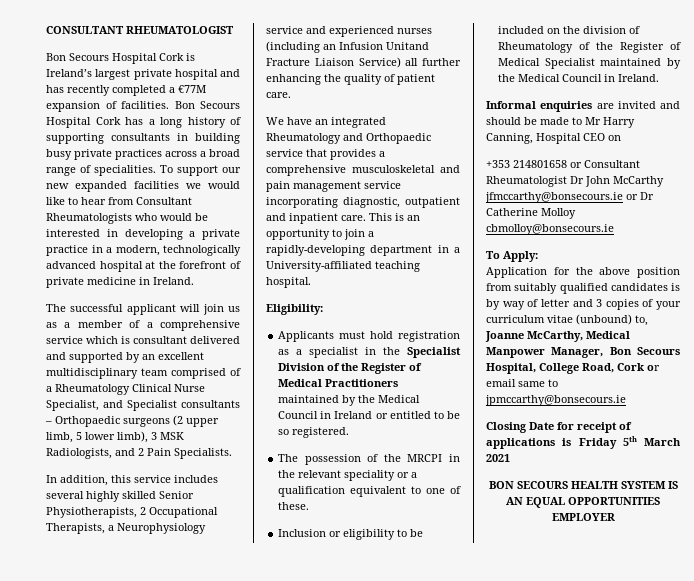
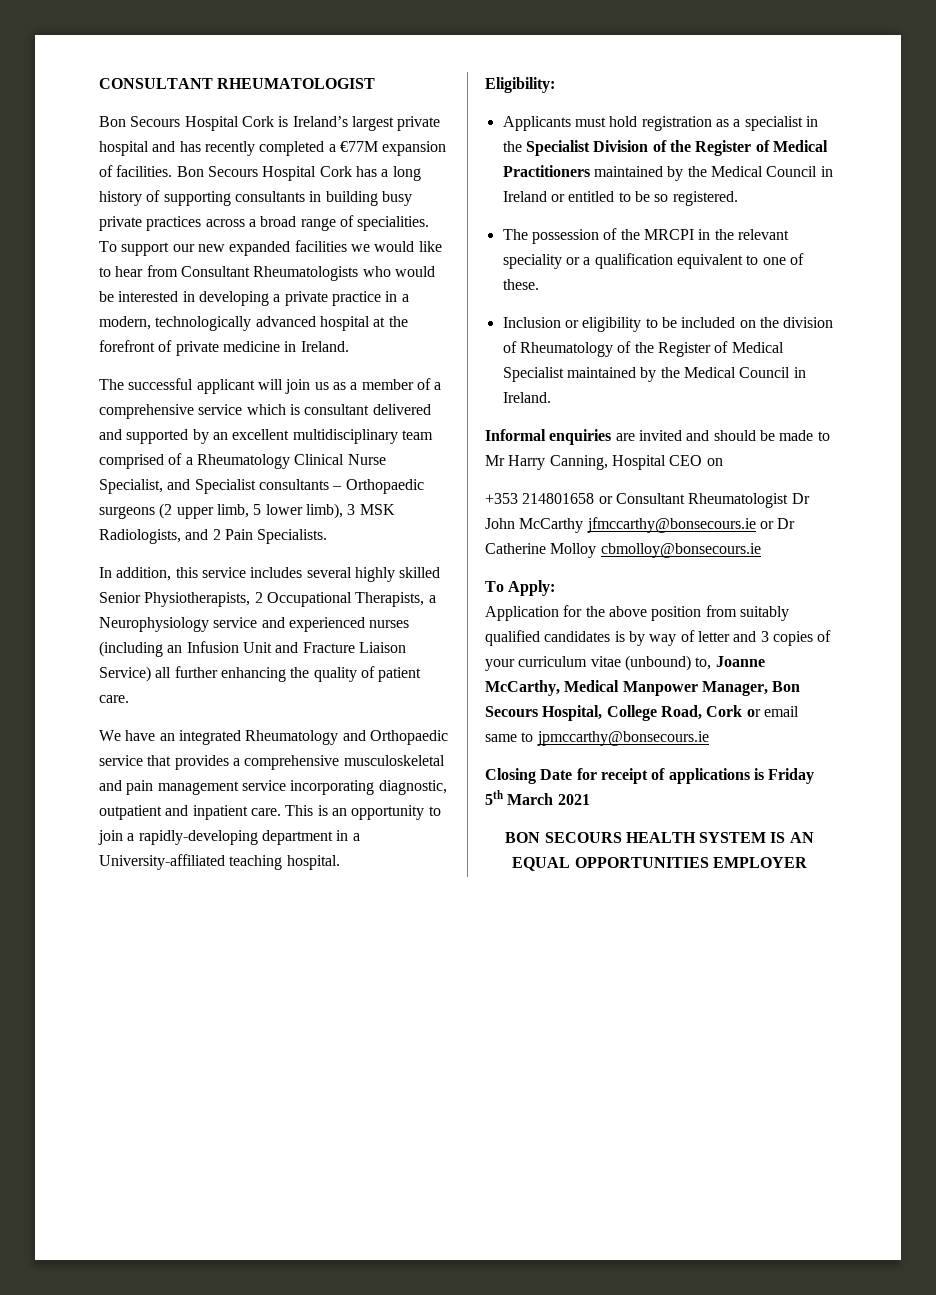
[386,42,429,50] Unitand -> [242,642,299,653] Unit and

